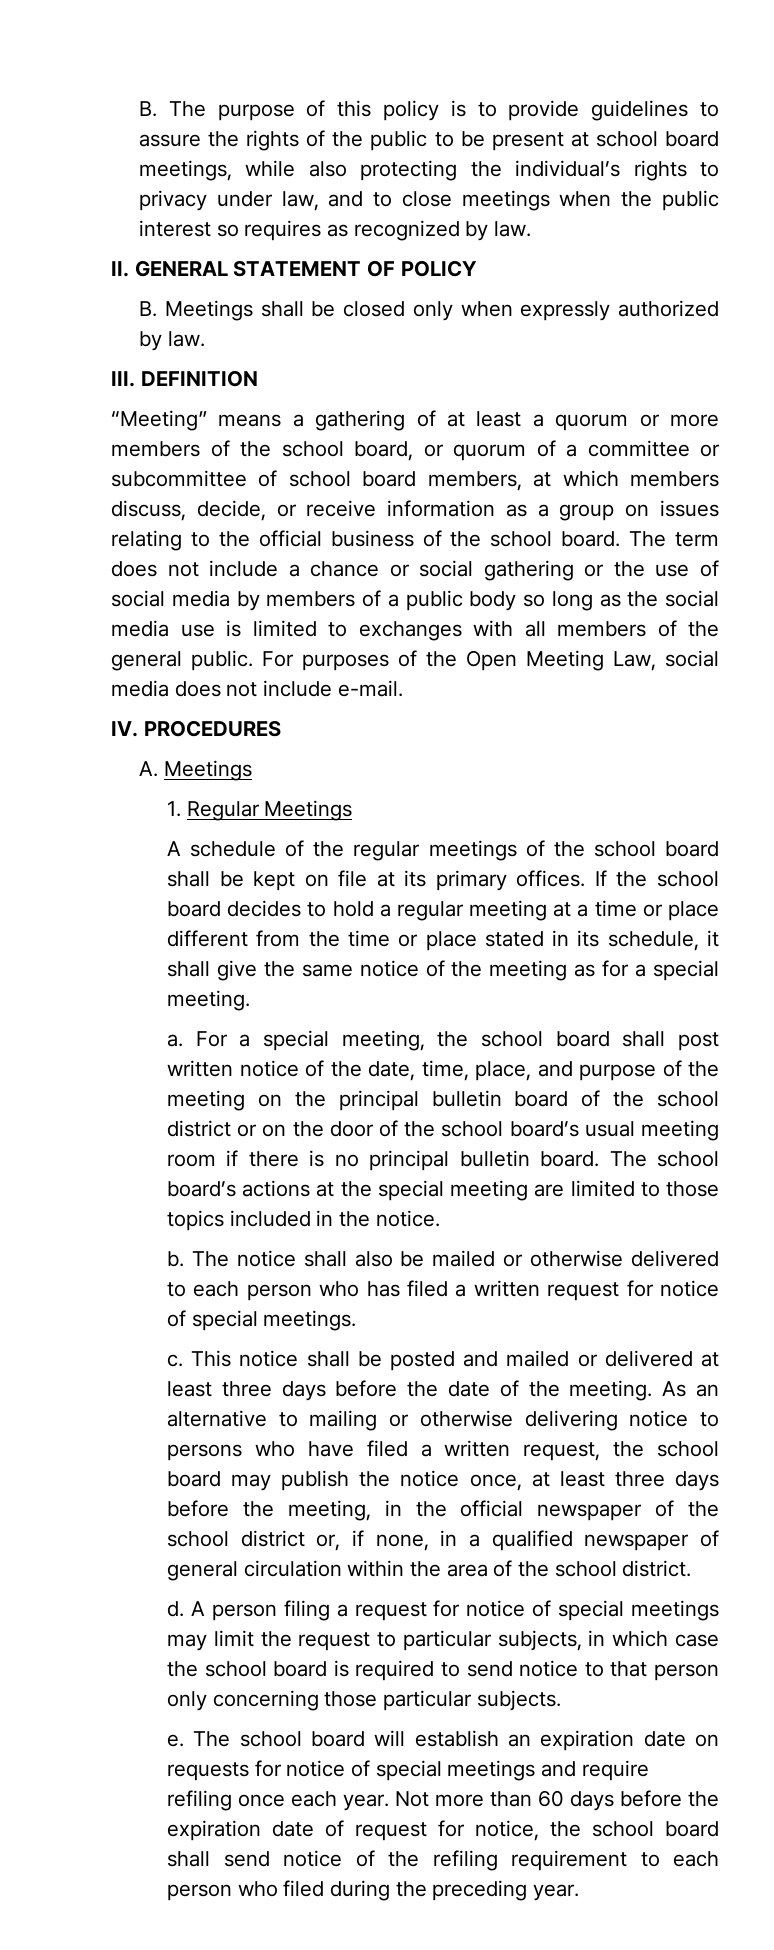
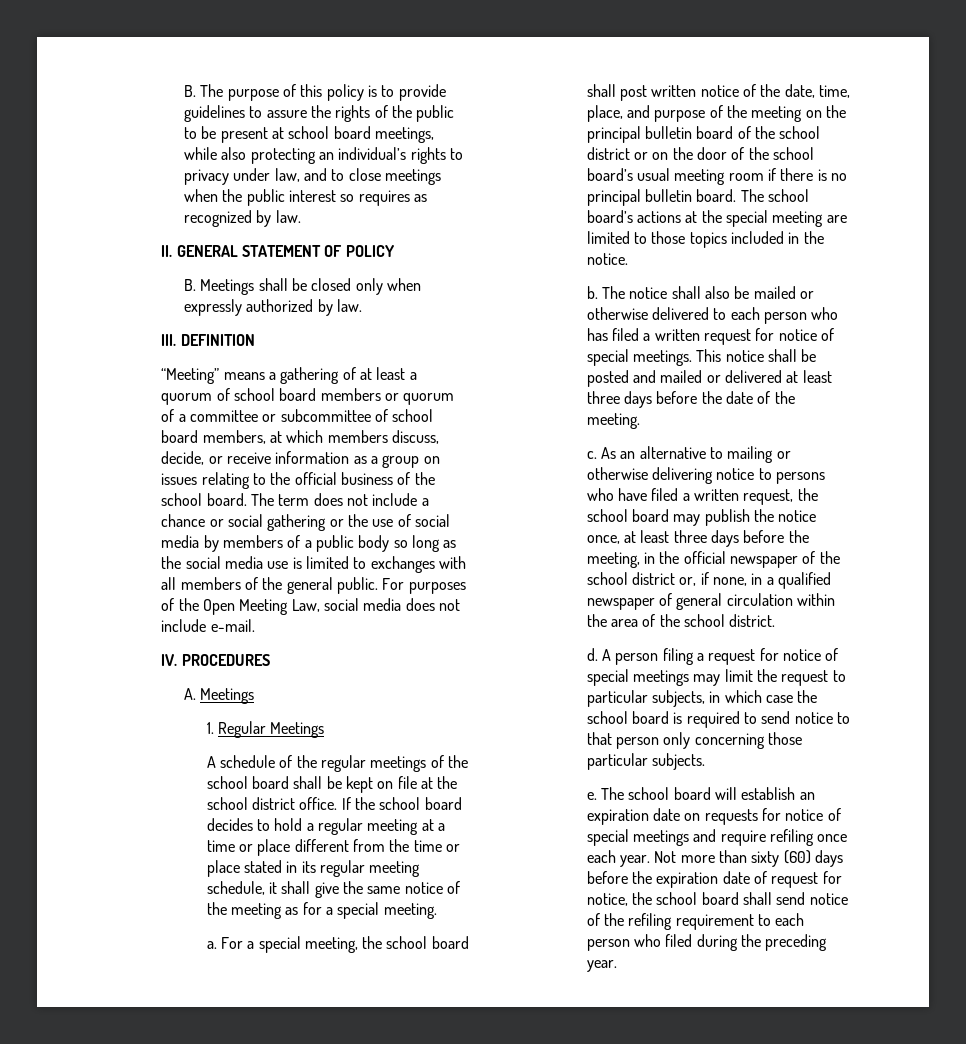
[470,161,502,177] the -> [318,152,334,160] an
[639,414,719,427] [110,440,413,461] or more members of the school board, -> [216,388,381,401] of school board members
[404,870,586,891] its primary offices. -> [437,776,458,789] [206,797,338,810] the school district office.
(600, 938) none -> [319,860,421,877] regular meeting
[166,1354,183,1367] // c. -> (692, 358) none
(653, 1390) none -> [586,451,597,459] // c.
[537,1790,564,1807] 60 -> [751,850,811,867] sixty (60)

